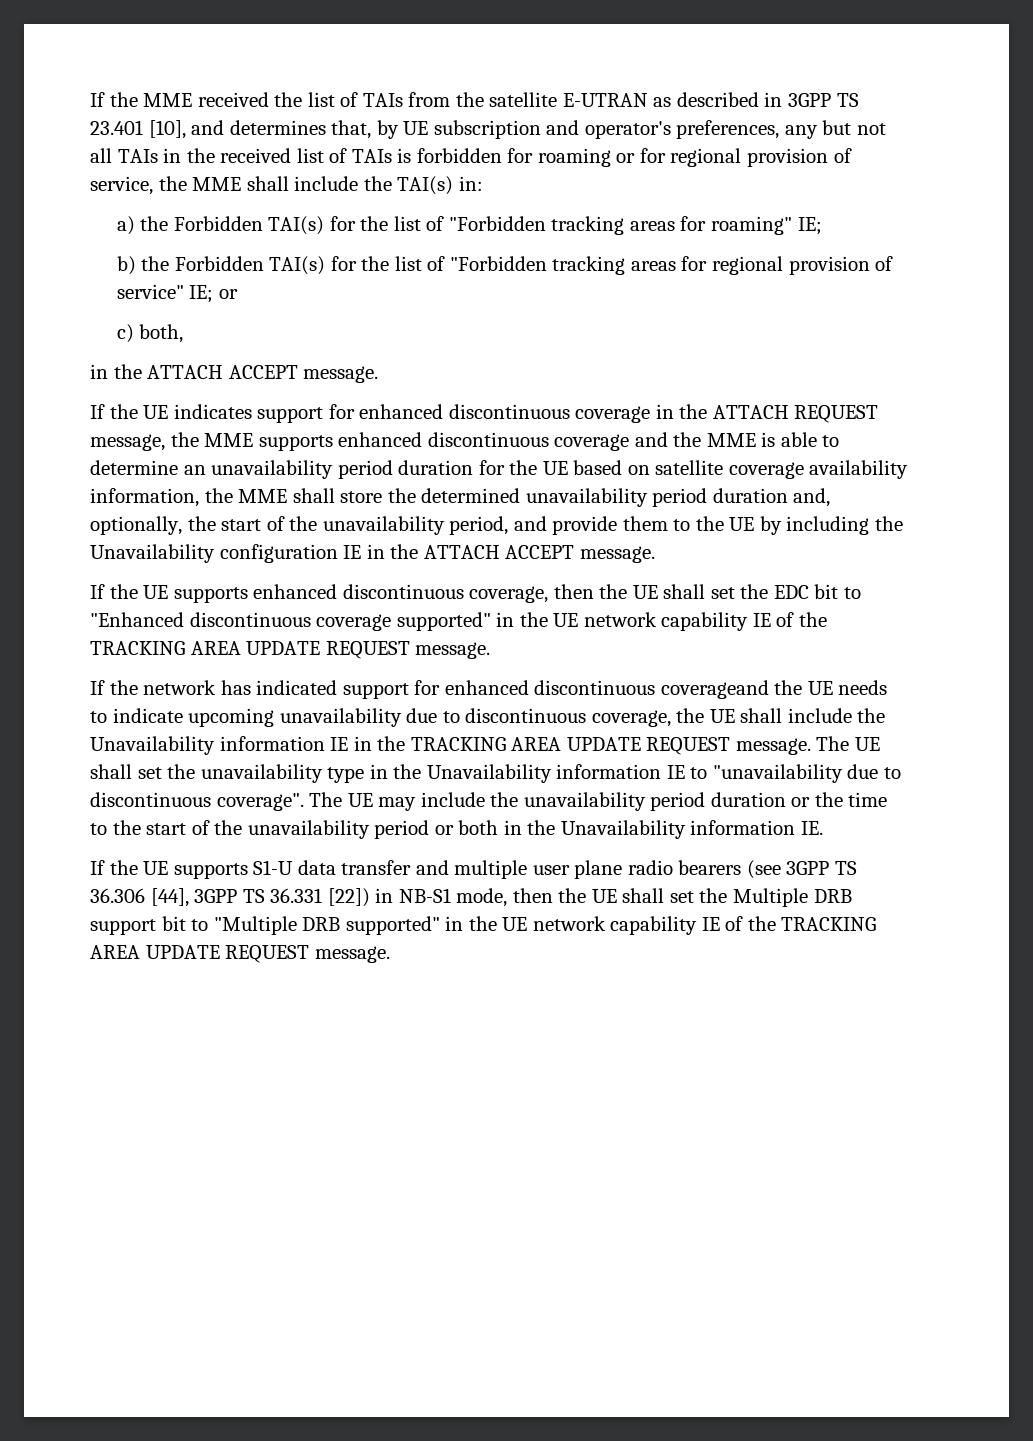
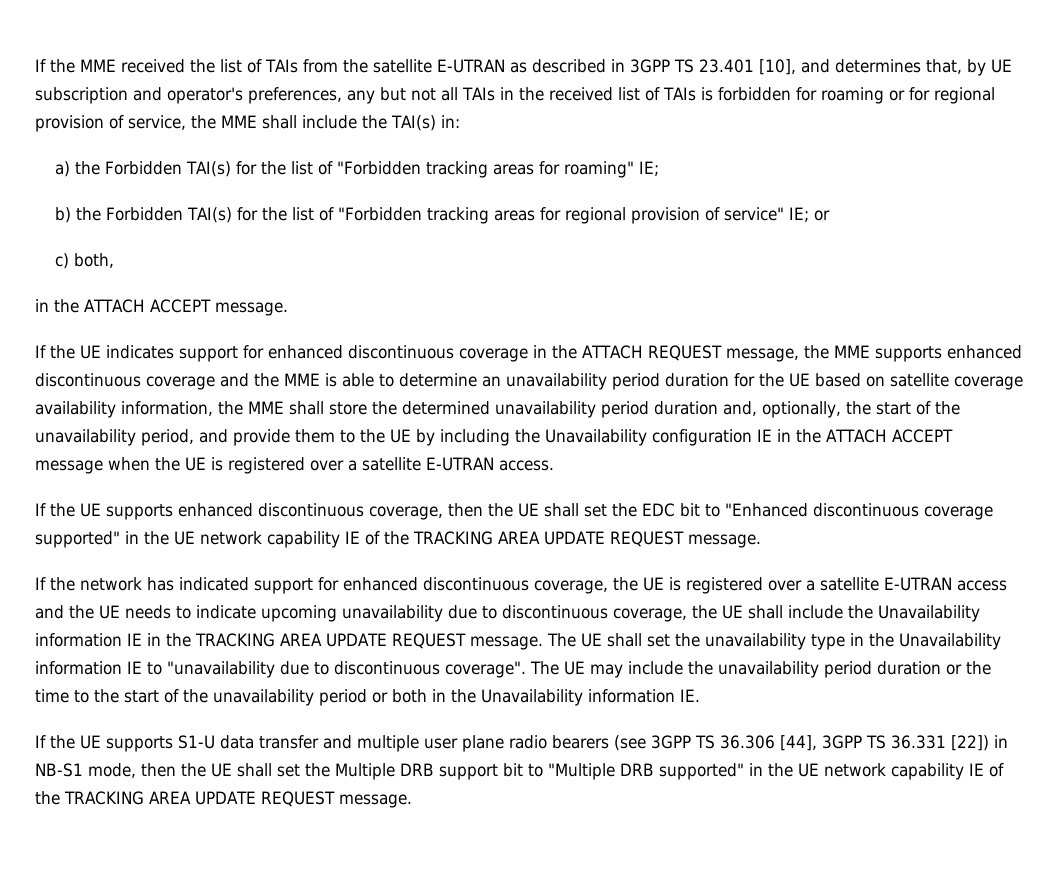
[579,546,655,563] message. -> [35,457,554,474] message when the UE is registered over a satellite E-UTRAN access.
[660,680,769,699] coverageand -> [534,577,1007,594] [35,605,64,619] coverage, the UE is registered over a satellite E-UTRAN access and

